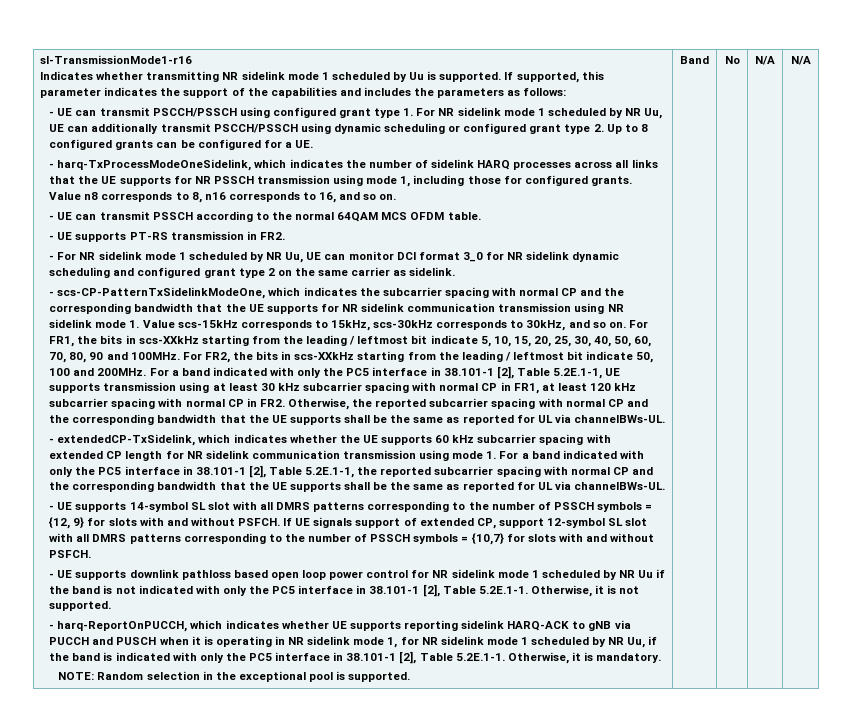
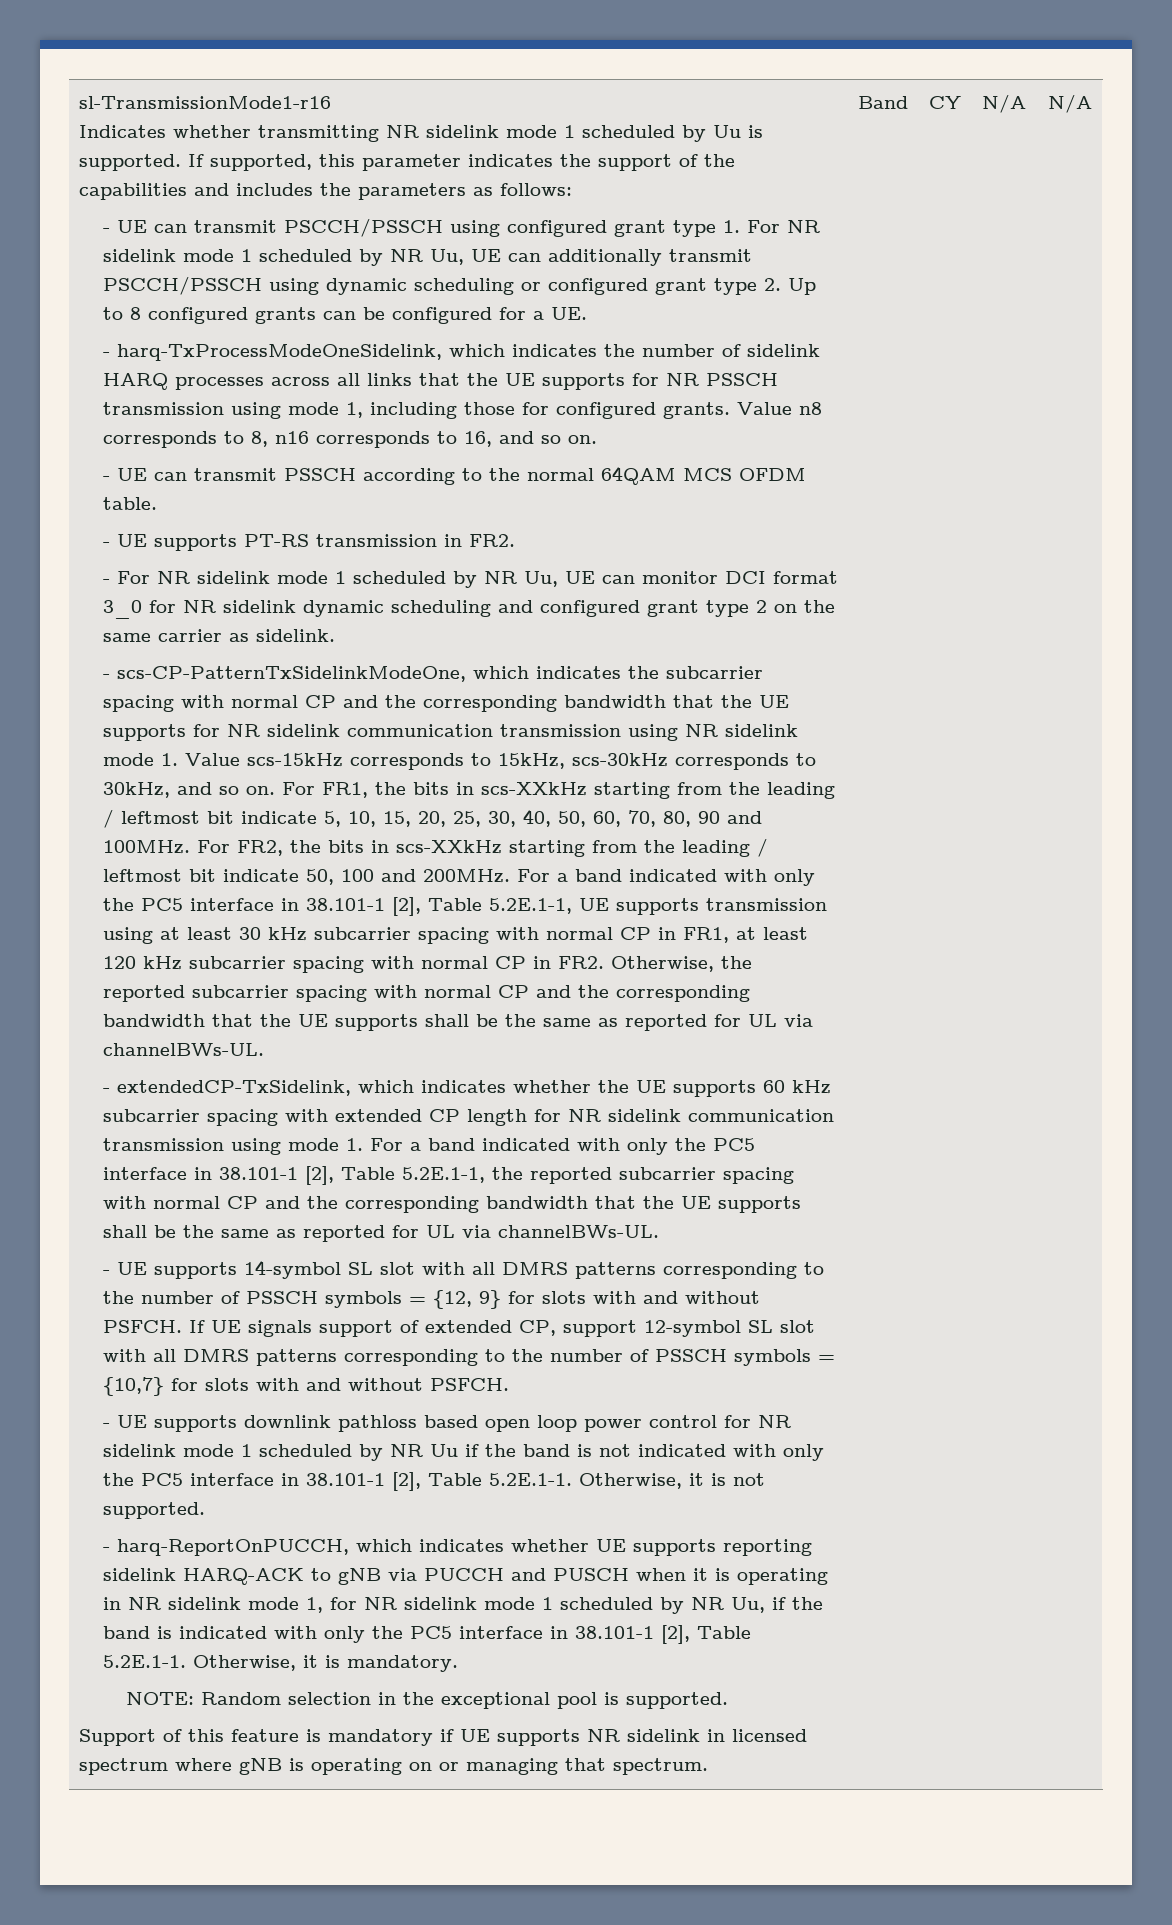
(411, 677) none -> [79,1729,808,1746] [79,1758,709,1775] // Support of this feature is mandatory if UE supports NR sidelink in licensed spectrum where gNB is operating on or managing that spectrum.
[724,56,740,64] No -> [929,96,961,109] CY

